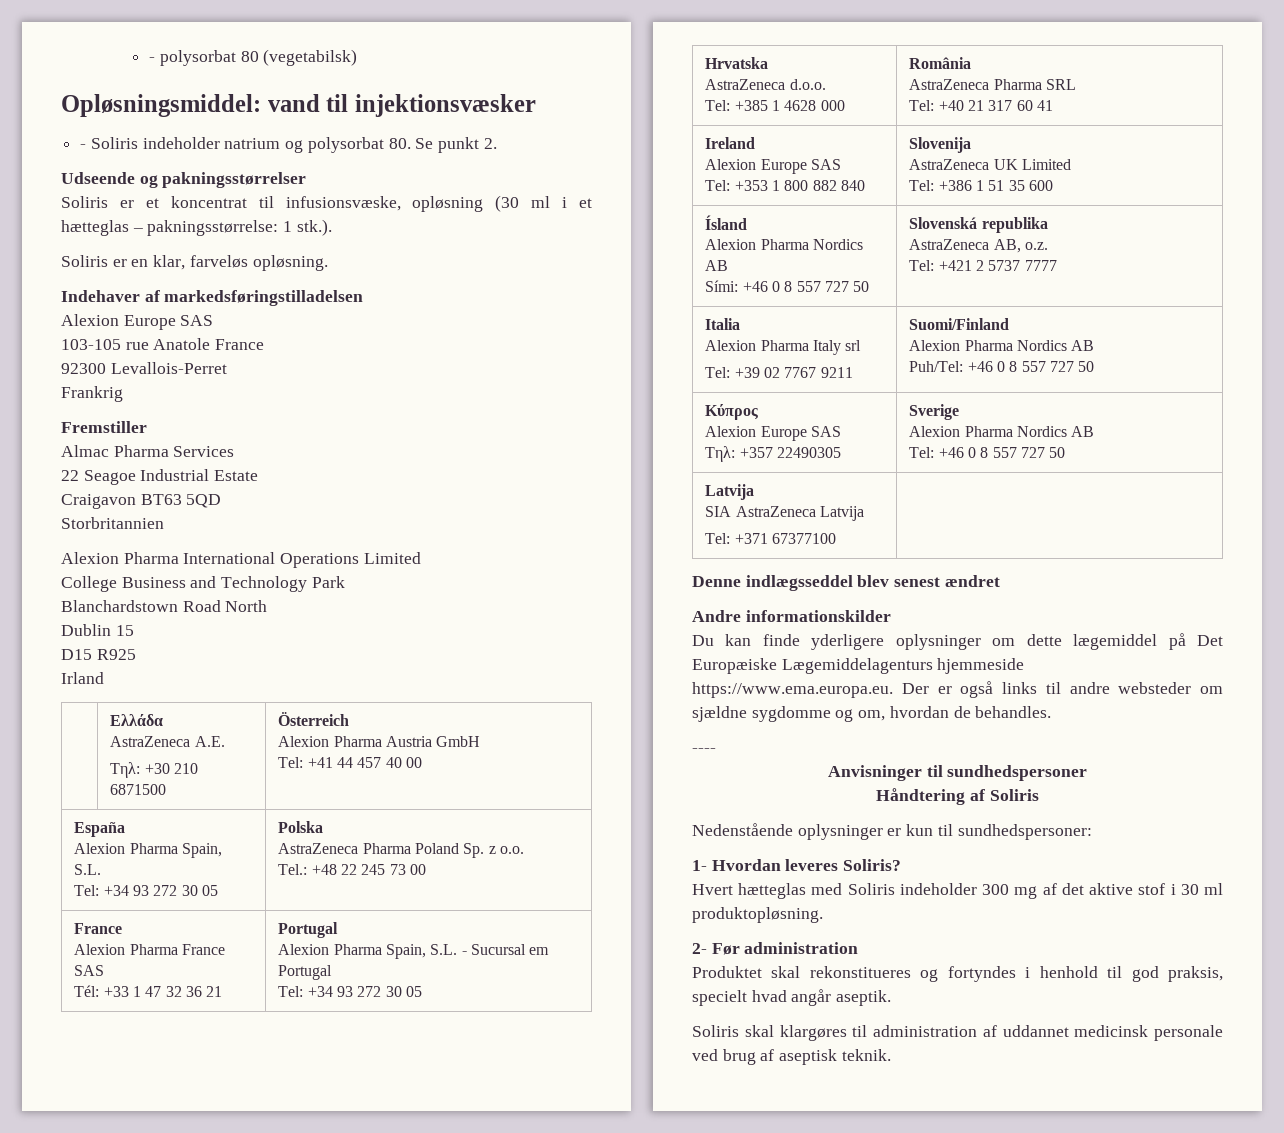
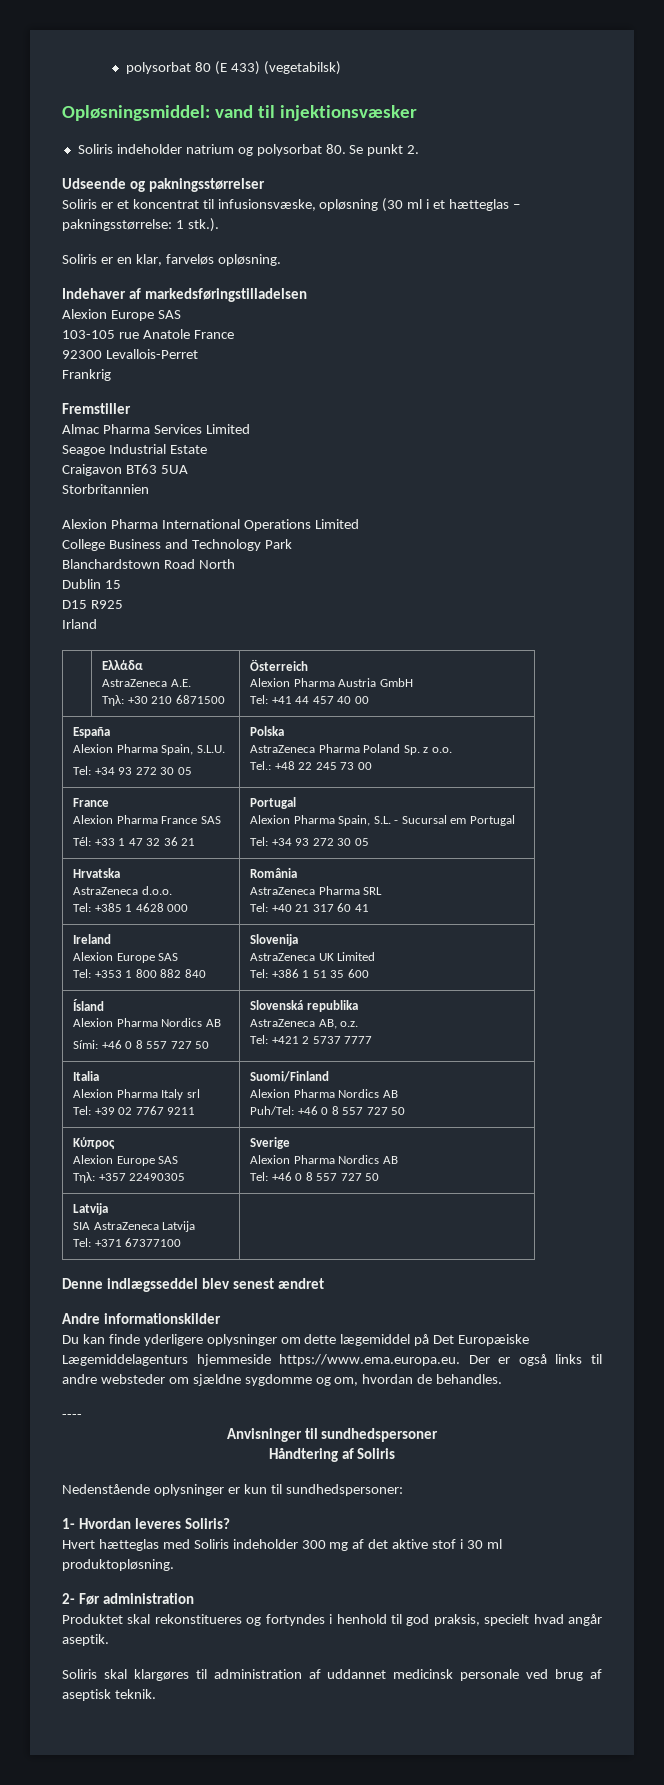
[149,57,156,62] - -> (126, 68) none
(259, 56) none -> [215,61,260,75] (E 433)
[80,144,87,149] - -> (417, 113) none
[61,470,79,481] // 22 -> [205,424,250,434] Limited //
[186,494,222,508] 5QD -> [160,465,188,474] 5UA
[74,864,102,875] S.L. -> [196,745,225,753] S.L.U.

